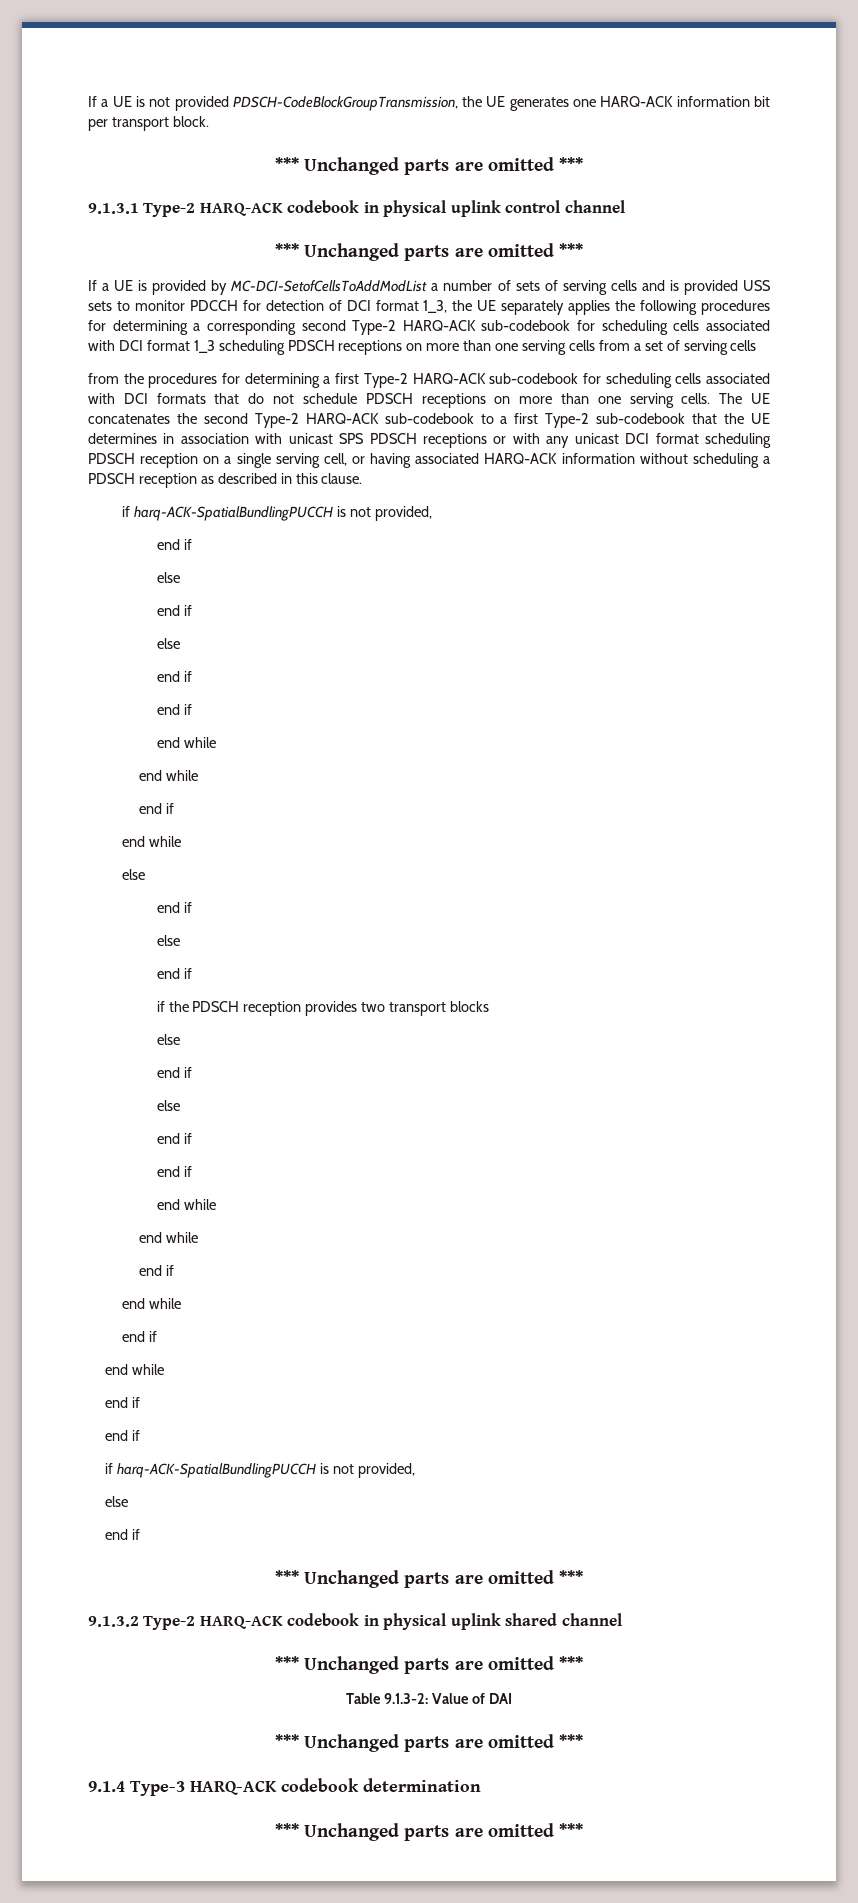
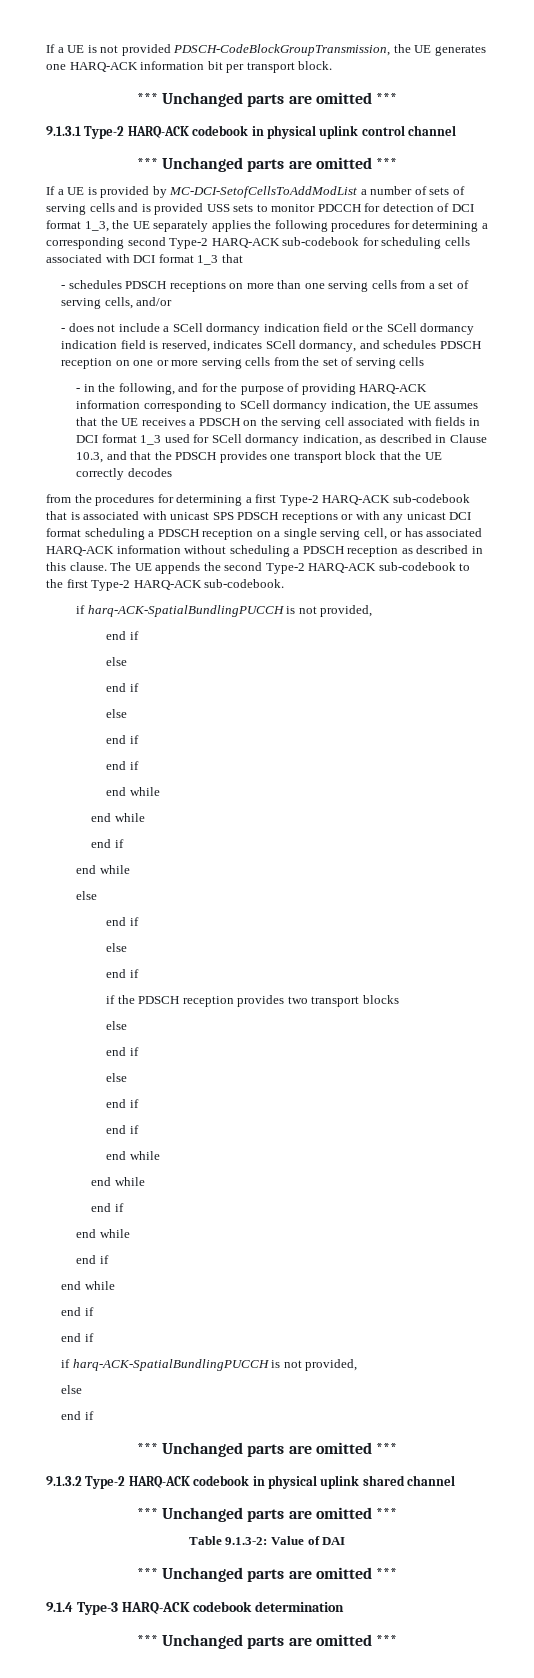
[218,340,285,355] scheduling -> [221,254,243,263] [61,280,122,289] that // - schedules
[730,340,757,351] cells -> [104,297,173,309] [61,323,475,335] [61,340,481,352] [61,357,425,369] [76,383,428,395] [76,400,479,412] [76,417,480,429] [76,434,487,446] [76,451,442,463] [76,468,172,480] cells, and/or // - does not include a SCell dormancy indication field or the SCell dormancy indication field is reserved, indicates SCell dormancy, and schedules PDSCH reception on one or more serving cells from the set of serving cells // - in the following, and for the purpose of providing HARQ-ACK information corresponding to SCell dormancy indication, the UE assumes that the UE receives a PDSCH on the serving cell associated with fields in DCI format 1_3 used for SCell dormancy indication, as described in Clause 10.3, and that the PDSCH provides one transport block that the UE correctly decodes
[582,373,771,388] [88,393,770,408] [88,413,770,428] [88,433,249,444] for scheduling cells associated with DCI formats that do not schedule PDSCH receptions on more than one serving cells. The UE concatenates the second Type-2 HARQ-ACK sub-codebook to a first Type-2 sub-codebook that the UE determines in association -> [46,511,140,520] that is associated
(772, 440) none -> [148,531,155,537] a
[370,453,412,468] having -> [404,528,423,537] has
(363, 478) none -> [110,562,471,574] [46,579,285,591] The UE appends the second Type-2 HARQ-ACK sub-codebook to the first Type-2 HARQ-ACK sub-codebook.

